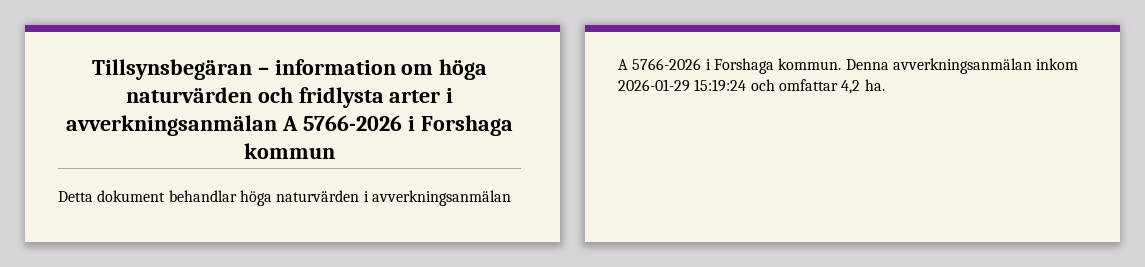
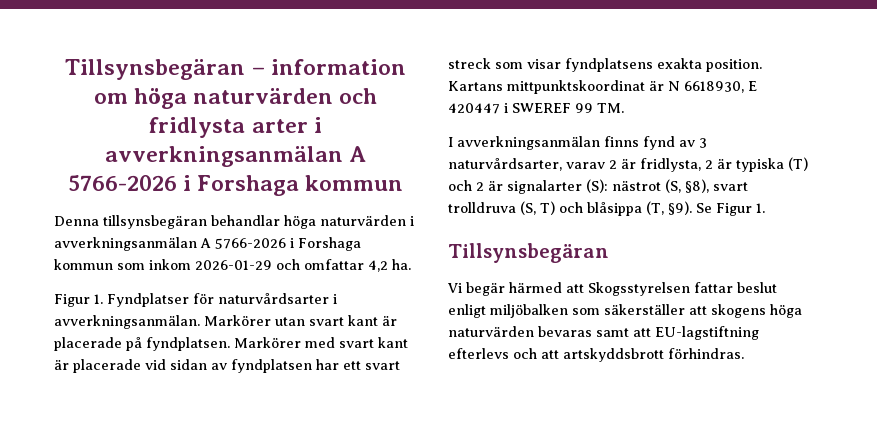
[58,190,166,202] Detta dokument -> [54,215,207,229] Denna tillsynsbegäran
[778,58,1032,74] kommun. Denna avverkningsanmälan -> [54,259,145,270] kommun som
[694,79,747,92] 15:19:24 -> (272, 265) none
(885, 85) none -> [54,293,337,307] [54,315,397,329] [54,337,408,351] [54,359,400,373] [448,58,762,72] [448,80,757,94] [448,103,624,114] [448,136,707,150] [448,157,808,172] [448,179,748,194] [448,201,765,216] [448,243,609,263] [447,282,777,296] [448,304,802,318] [448,326,759,340] [448,348,744,362] // Figur 1. Fyndplatser för naturvårdsarter i avverkningsanmälan. Markörer utan svart kant är placerade på fyndplatsen. Markörer med svart kant är placerade vid sidan av fyndplatsen har ett svart streck som visar fyndplatsens exakta position. Kartans mittpunktskoordinat är N 6618930, E 420447 i SWEREF 99 TM. // I avverkningsanmälan finns fynd av 3 naturvårdsarter, varav 2 är fridlysta, 2 är typiska (T) och 2 är signalarter (S): nästrot (S, §8), svart trolldruva (S, T) och blåsippa (T, §9). Se Figur 1. // Tillsynsbegäran // Vi begär härmed att Skogsstyrelsen fattar beslut enligt miljöbalken som säkerställer att skogens höga naturvärden bevaras samt att EU-lagstiftning efterlevs och att artskyddsbrott förhindras.

